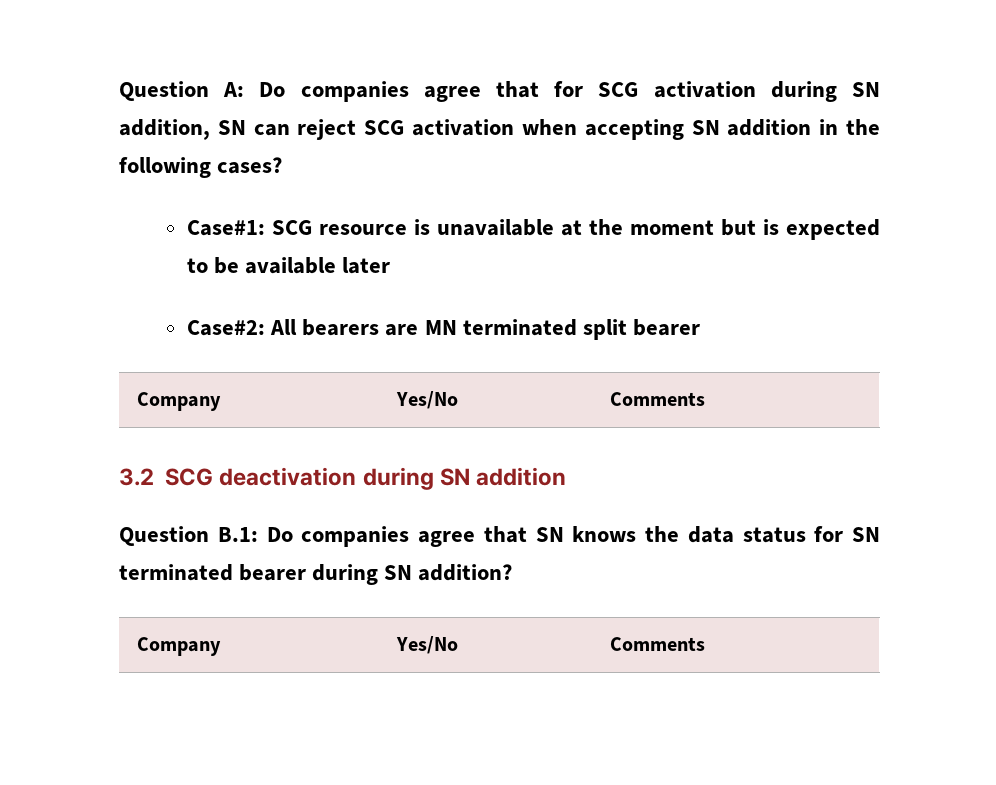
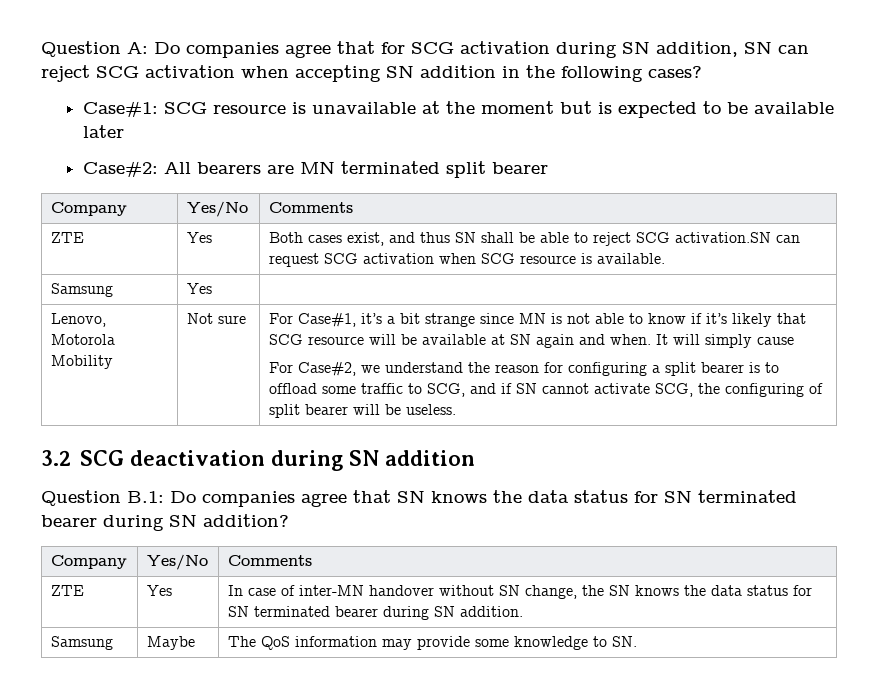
(705, 399) none -> [50,232,84,243] [186,232,212,243] [268,232,800,246] [268,253,665,267] [50,283,113,297] [186,283,212,294] [50,313,106,327] [50,334,115,345] [50,355,113,369] [186,313,246,324] [268,313,806,327] [268,334,794,348] [268,362,779,376] [268,383,823,397] [268,404,456,418] // ZTE | Yes | Both cases exist, and thus SN shall be able to reject SCG activation.SN can request SCG activation when SCG resource is available. // Samsung | Yes | // Lenovo, Motorola Mobility | Not sure | For Case#1, it’s a bit strange since MN is not able to know if it’s likely that SCG resource will be available at SN again and when. It will simply cause // For Case#2, we understand the reason for configuring a split bearer is to offload some traffic to SCG, and if SN cannot activate SCG, the configuring of split bearer will be useless.
(705, 644) none -> [50,585,84,596] [146,585,172,596] [227,585,812,599] [227,606,523,620] [50,636,113,650] [146,636,195,650] [227,636,637,650] // ZTE | Yes | In case of inter-MN handover without SN change, the SN knows the data status for SN terminated bearer during SN addition. // Samsung | Maybe | The QoS information may provide some knowledge to SN.

